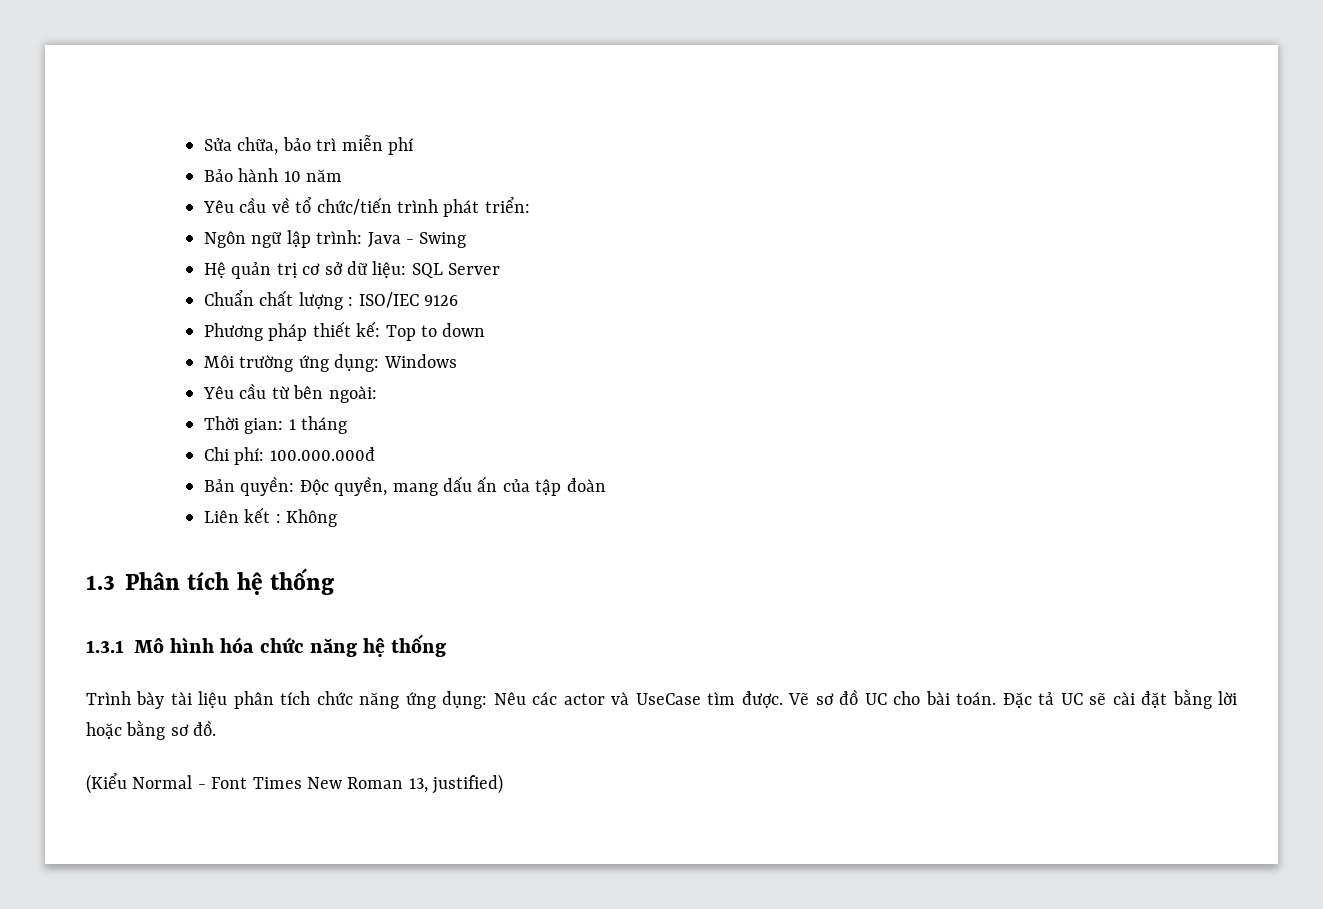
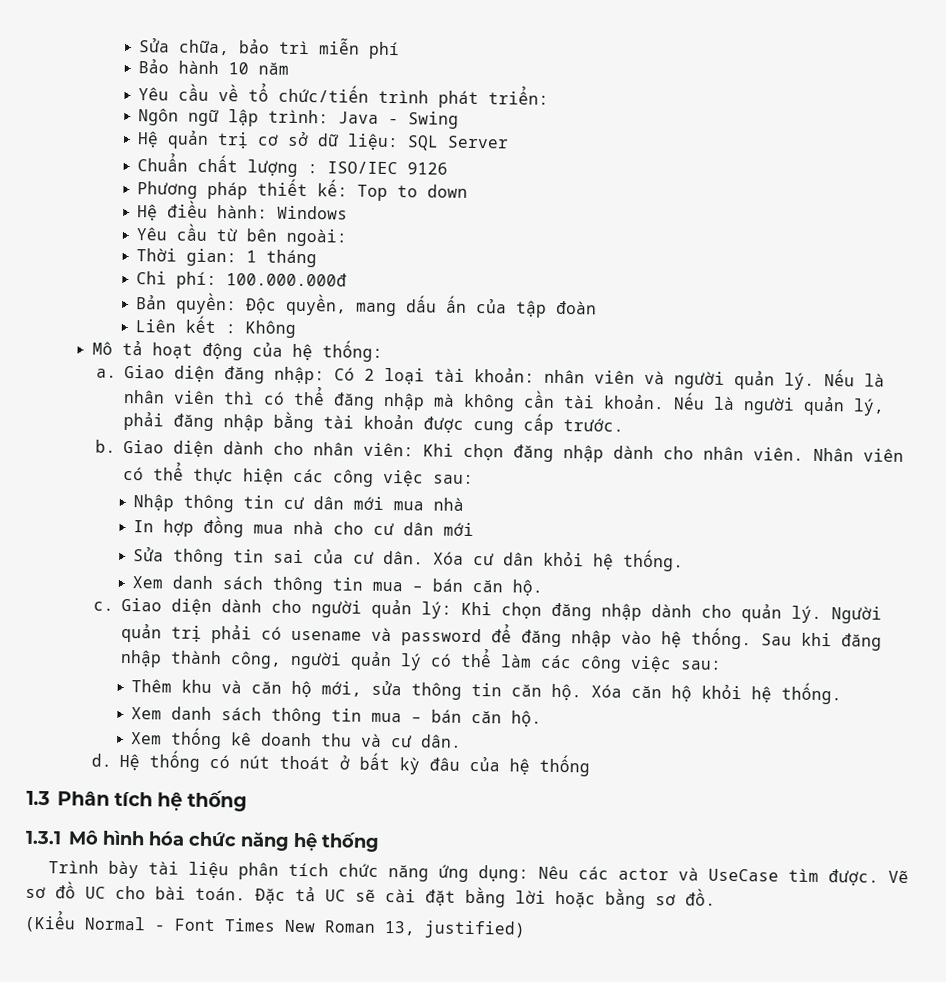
[203,354,380,372] Môi trường ứng dụng: -> [137,200,269,221] Hệ điều hành:
(338, 518) none -> [91,339,383,362] [95,364,885,390] [122,385,885,416] [122,410,624,435] [94,439,904,463] [122,461,474,487] [133,494,465,513] [133,515,475,538] [133,546,685,572] [132,575,544,596] [92,597,882,624] [120,622,882,651] [119,647,722,673] [131,679,843,705] [131,706,543,727] [131,727,463,750] [90,750,590,777] // Mô tả hoạt động của hệ thống: // a. Giao diện đăng nhập: Có 2 loại tài khoản: nhân viên và người quản lý. Nếu là nhân viên thì có thể đăng nhập mà không cần tài khoản. Nếu là người quản lý, phải đăng nhập bằng tài khoản được cung cấp trước. // b. Giao diện dành cho nhân viên: Khi chọn đăng nhập dành cho nhân viên. Nhân viên có thể thực hiện các công việc sau: // Nhập thông tin cư dân mới mua nhà // In hợp đồng mua nhà cho cư dân mới // Sửa thông tin sai của cư dân. Xóa cư dân khỏi hệ thống. // Xem danh sách thông tin mua – bán căn hộ. // c. Giao diện dành cho người quản lý: Khi chọn đăng nhập dành cho quản lý. Người quản trị phải có usename và password để đăng nhập vào hệ thống. Sau khi đăng nhập thành công, người quản lý có thể làm các công việc sau: // Thêm khu và căn hộ mới, sửa thông tin căn hộ. Xóa căn hộ khỏi hệ thống. // Xem danh sách thông tin mua – bán căn hộ. // Xem thống kê doanh thu và cư dân. // d. Hệ thống có nút thoát ở bất kỳ đâu của hệ thống

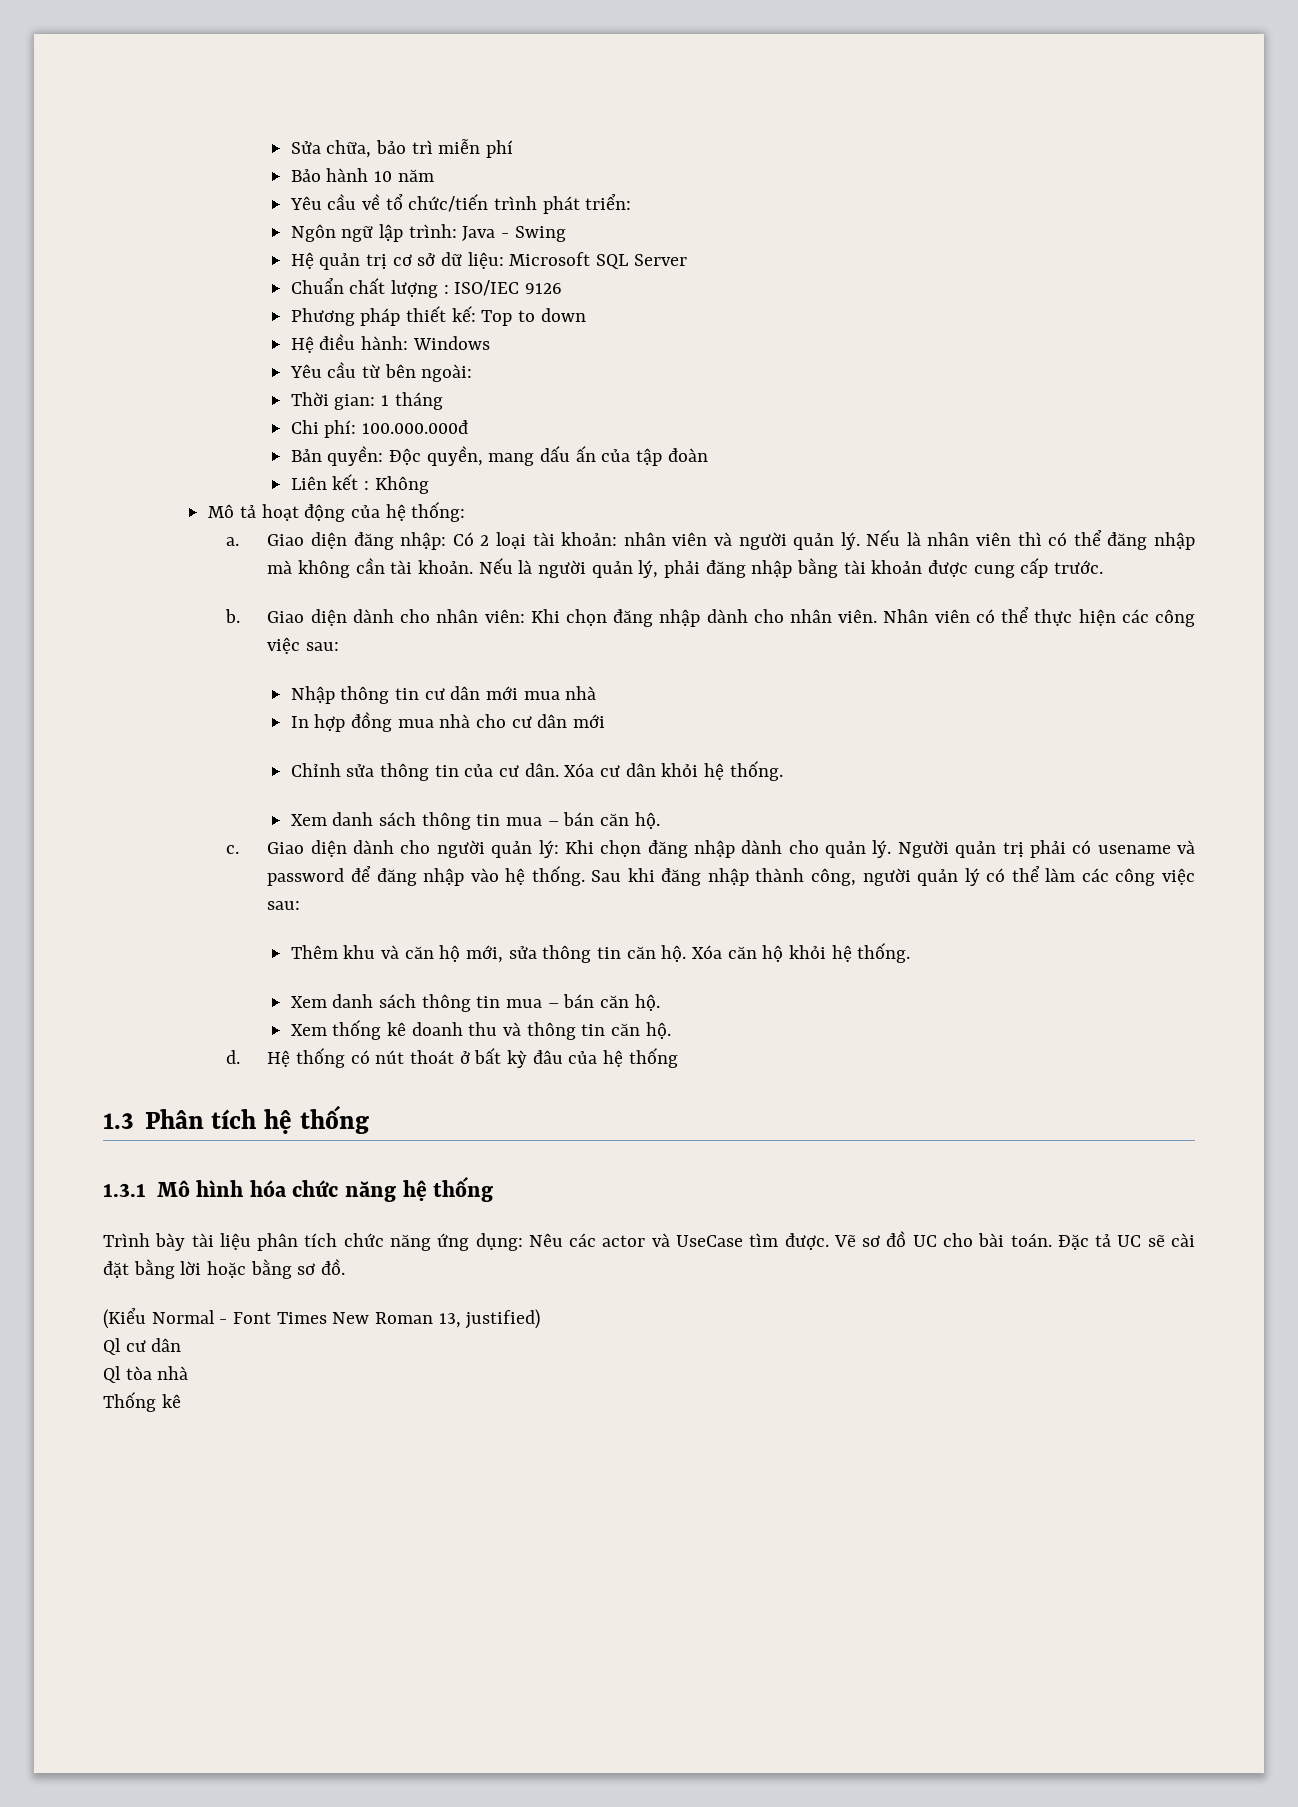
(400, 142) none -> [509,252,591,266] Microsoft
[133,546,305,567] Sửa thông tin sai -> [290,763,459,781] Chỉnh sửa thông tin
[391,734,463,748] cư dân. -> [526,1022,671,1040] thông tin căn hộ.
(526, 929) none -> [103,1338,182,1355] [103,1366,189,1383] [103,1392,181,1412] // Ql cư dân // Ql tòa nhà // Thống kê

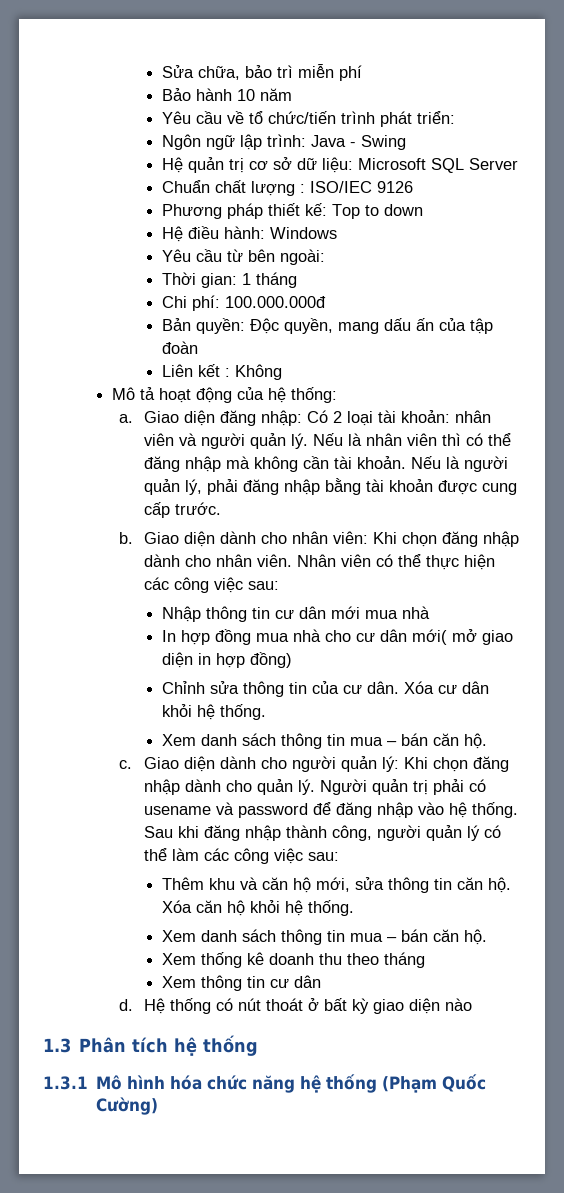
[572,714,605,728] mới -> [412,629,514,645] [162,652,293,668] mới( mở giao diện in hợp đồng)
[502,1022,671,1040] và thông tin căn hộ. -> [347,952,426,968] [162,975,322,991] theo tháng // Xem thông tin cư dân
[532,1048,678,1068] đâu của hệ thống -> [373,998,473,1014] giao diện nào
[103,1231,1196,1251] [103,1259,346,1279] [103,1308,541,1329] [103,1338,182,1355] [103,1366,189,1383] [103,1392,181,1412] // Trình bày tài liệu phân tích chức năng ứng dụng: Nêu các actor và UseCase tìm được. Vẽ sơ đồ UC cho bài toán. Đặc tả UC sẽ cài đặt bằng lời hoặc bằng sơ đồ. // (Kiểu Normal - Font Times New Roman 13, justified) // Ql cư dân // Ql tòa nhà // Thống kê -> [382,1074,487,1093] [96,1097,159,1115] (Phạm Quốc Cường)

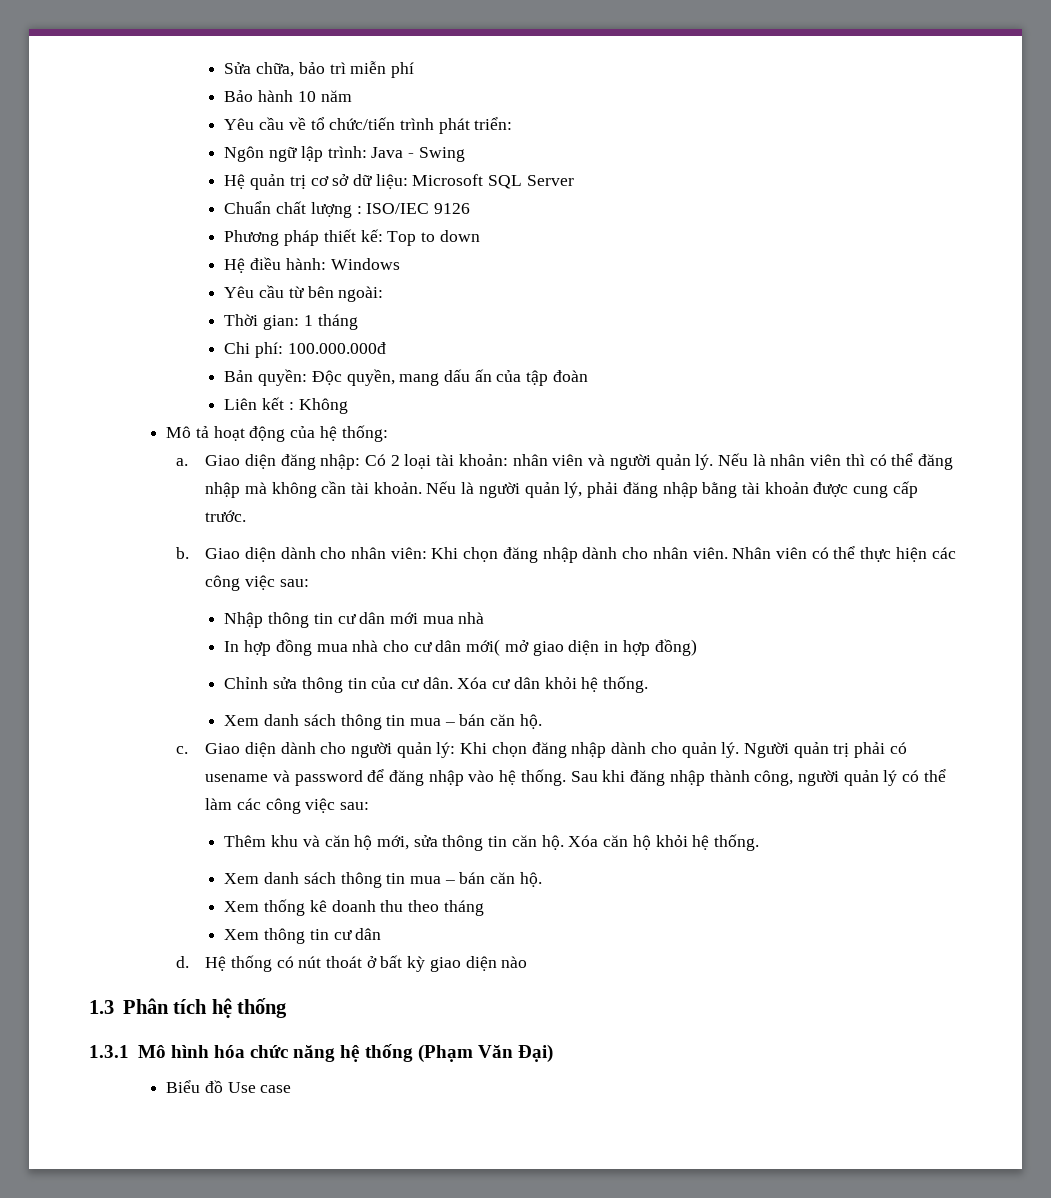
[442,1074,487,1092] [96,1097,159,1115] Quốc Cường) -> [477,1044,553,1063] [166,1080,292,1093] Văn Đại) // Biểu đồ Use case

